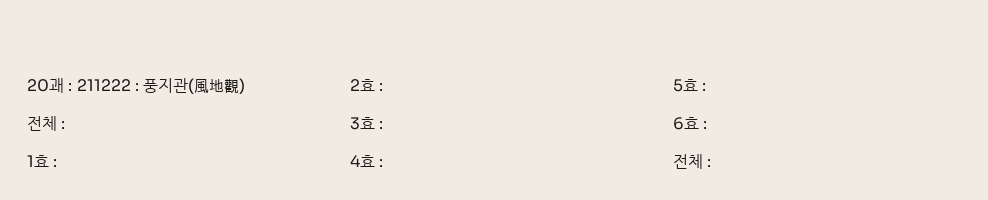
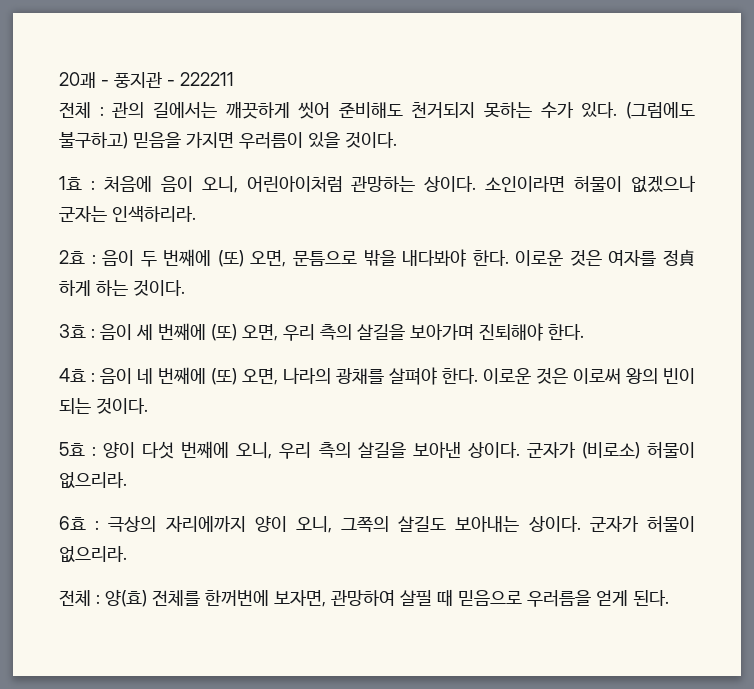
[68,78,246,94] [27,116,66,131] [27,155,58,167] [350,79,384,91] [350,117,384,130] [350,155,384,167] [673,79,707,92] [673,117,708,130] [673,154,712,169] : 211222 : 풍지관(風地觀) // 전체 : // 1효 : // 2효 : // 3효 : // 4효 : // 5효 : // 6효 : // 전체 : -> [101,72,234,88] [59,102,695,119] [59,132,397,149] [59,175,696,193] [59,206,196,222] [59,249,695,267] [59,280,185,296] [59,323,584,341] [59,367,695,385] [59,398,148,414] [59,441,696,459] [59,472,127,489] [59,515,695,533] [59,546,127,563] [59,589,669,607] - 풍지관 - 222211 // 전체 : 관의 길에서는 깨끗하게 씻어 준비해도 천거되지 못하는 수가 있다. (그럼에도 불구하고) 믿음을 가지면 우러름이 있을 것이다. // 1효 : 처음에 음이 오니, 어린아이처럼 관망하는 상이다. 소인이라면 허물이 없겠으나 군자는 인색하리라. // 2효 : 음이 두 번째에 (또) 오면, 문틈으로 밖을 내다봐야 한다. 이로운 것은 여자를 정貞하게 하는 것이다. // 3효 : 음이 세 번째에 (또) 오면, 우리 측의 살길을 보아가며 진퇴해야 한다. // 4효 : 음이 네 번째에 (또) 오면, 나라의 광채를 살펴야 한다. 이로운 것은 이로써 왕의 빈이 되는 것이다. // 5효 : 양이 다섯 번째에 오니, 우리 측의 살길을 보아낸 상이다. 군자가 (비로소) 허물이 없으리라. // 6효 : 극상의 자리에까지 양이 오니, 그쪽의 살길도 보아내는 상이다. 군자가 허물이 없으리라. // 전체 : 양(효) 전체를 한꺼번에 보자면, 관망하여 살필 때 믿음으로 우러름을 얻게 된다.

